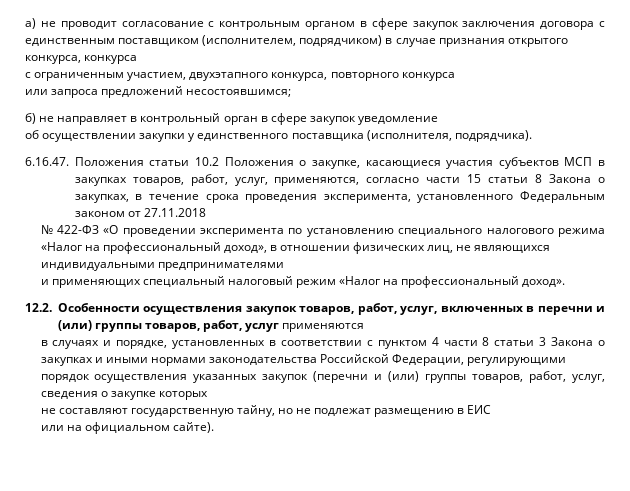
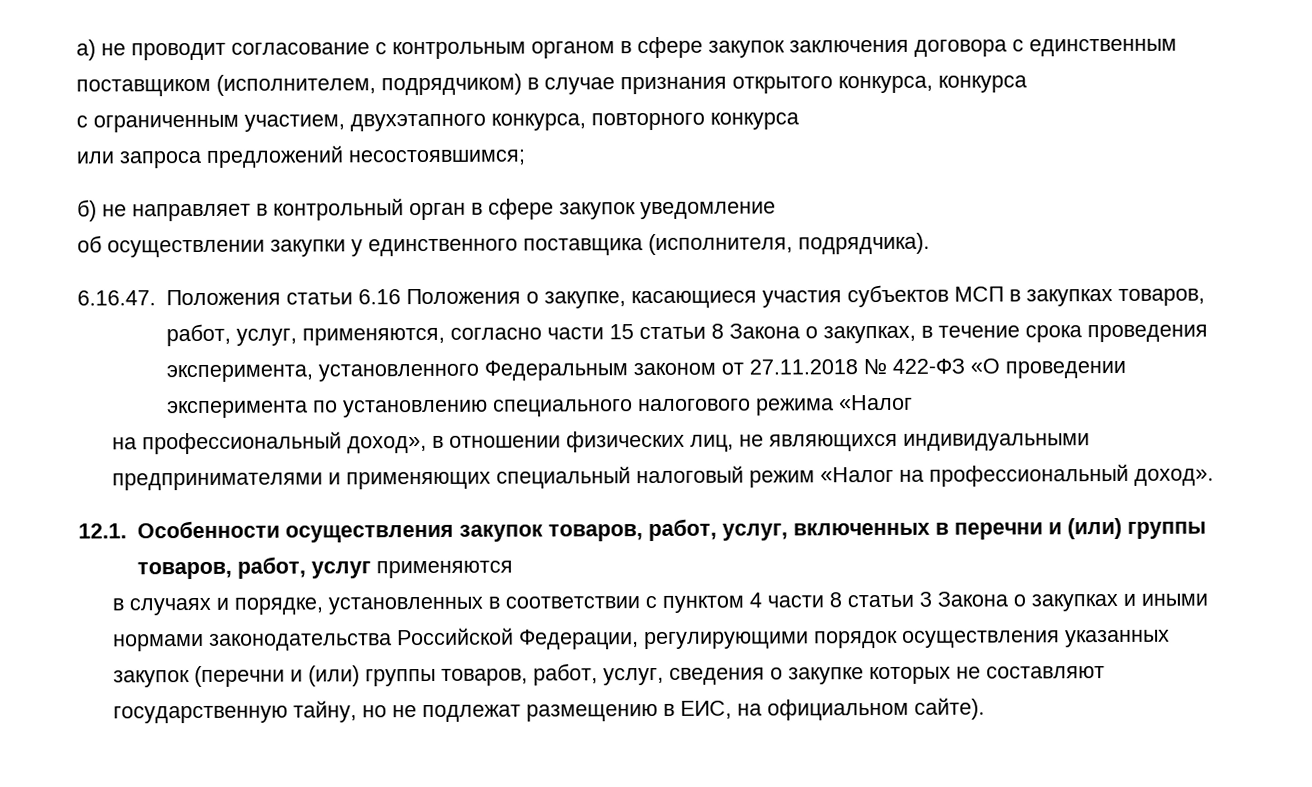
[195,157,219,166] 10.2 -> [357,289,401,305] 6.16
(206, 212) // -> (858, 367) none
(82, 246) none -> (913, 402) //
(284, 266) // -> (323, 481) none
[25,303,52,312] 12.2. -> [78,523,127,539] 12.1.
(208, 395) // -> (951, 675) none
[467,405,492,414] [40,425,64,431] ЕИС // или -> [679,700,732,719] ЕИС,

